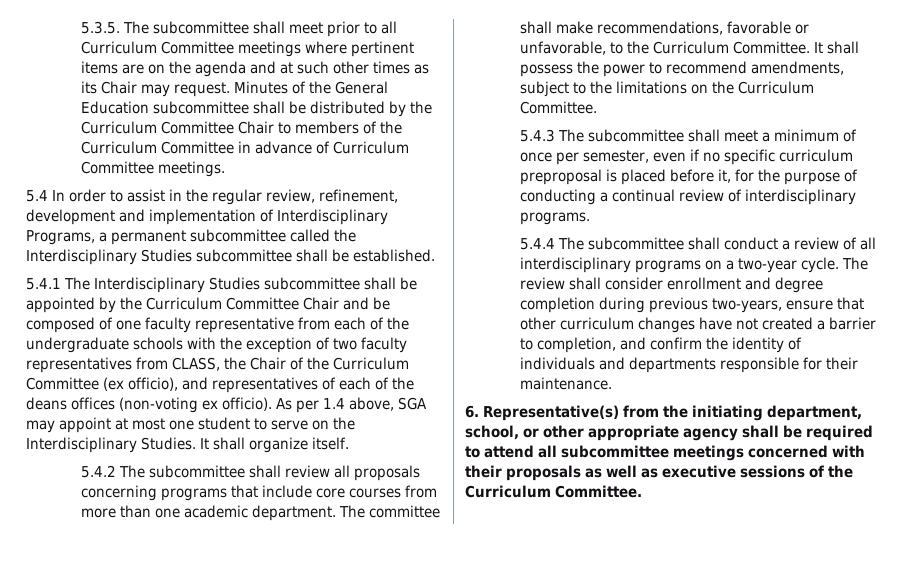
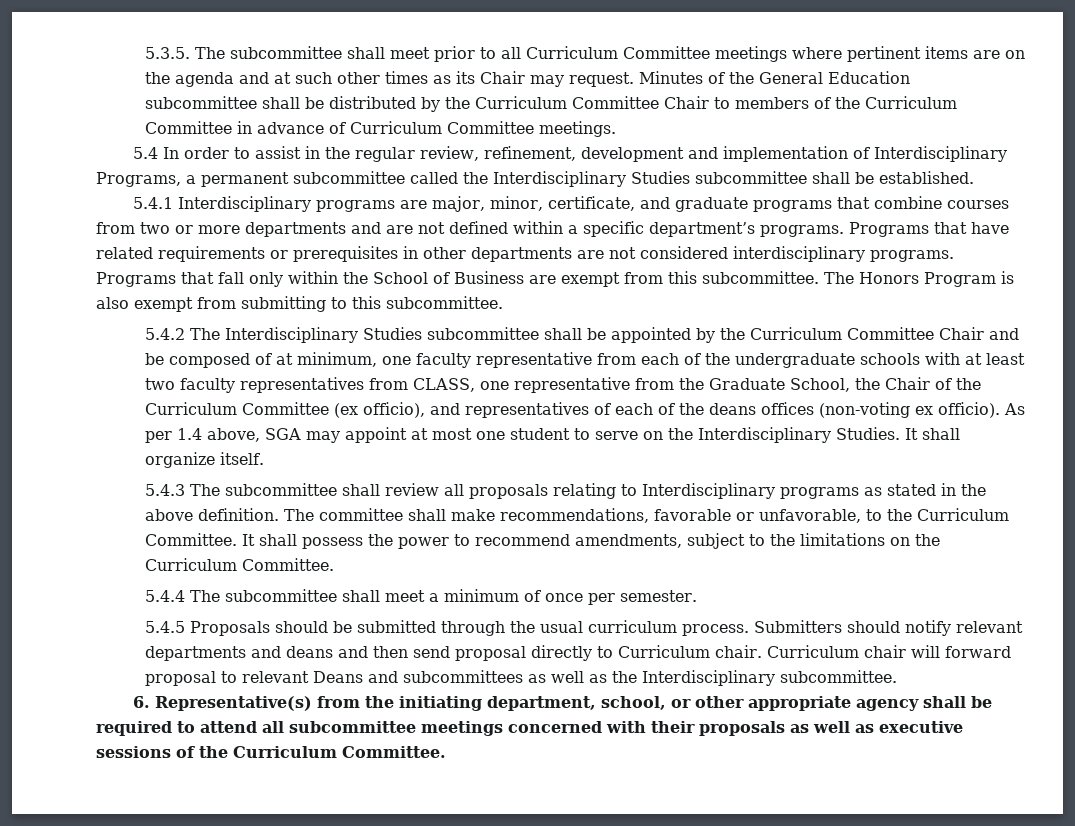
(61, 284) none -> [178,196,1010,212] [96,221,1009,237] [96,246,954,262] [96,271,1014,287] [96,296,503,312] [145,328,186,340] Interdisciplinary programs are major, minor, certificate, and graduate programs that combine courses from two or more departments and are not defined within a specific department’s programs. Programs that have related requirements or prerequisites in other departments are not considered interdisciplinary programs. Programs that fall only within the School of Business are exempt from this subcommittee. The Honors Program is also exempt from submitting to this subcommittee. // 5.4.2
(113, 323) none -> [276,352,378,367] at minimum,
[220,337,330,353] the exception of -> [965,353,1026,365] at least
(220, 364) none -> [480,377,851,393] one representative from the Graduate School,
[81,465,117,478] 5.4.2 -> [145,484,186,496] 5.4.3
[81,485,438,501] [81,505,337,521] concerning programs that include core courses from more than one academic department. -> [553,483,987,499] [145,508,280,521] relating to Interdisciplinary programs as stated in the above definition.
[520,129,556,142] 5.4.3 -> [145,590,186,602] 5.4.4
[583,149,854,165] [520,169,859,185] [520,189,857,205] [520,212,591,225] [520,237,877,250] [520,257,869,273] [520,277,824,293] [520,297,865,313] [520,317,877,333] [520,337,803,353] [520,357,859,373] [520,377,613,390] semester, even if no specific curriculum preproposal is placed before it, for the purpose of conducting a continual review of interdisciplinary programs. // 5.4.4 The subcommittee shall conduct a review of all interdisciplinary programs on a two-year cycle. The review shall consider enrollment and degree completion during previous two-years, ensure that other curriculum changes have not created a barrier to completion, and confirm the identity of individuals and departments responsible for their maintenance. -> [620,590,698,602] [145,620,1024,636] [145,645,1012,661] [145,670,898,686] semester. // 5.4.5 Proposals should be submitted through the usual curriculum process. Submitters should notify relevant departments and deans and then send proposal directly to Curriculum chair. Curriculum chair will forward proposal to relevant Deans and subcommittees as well as the Interdisciplinary subcommittee.

